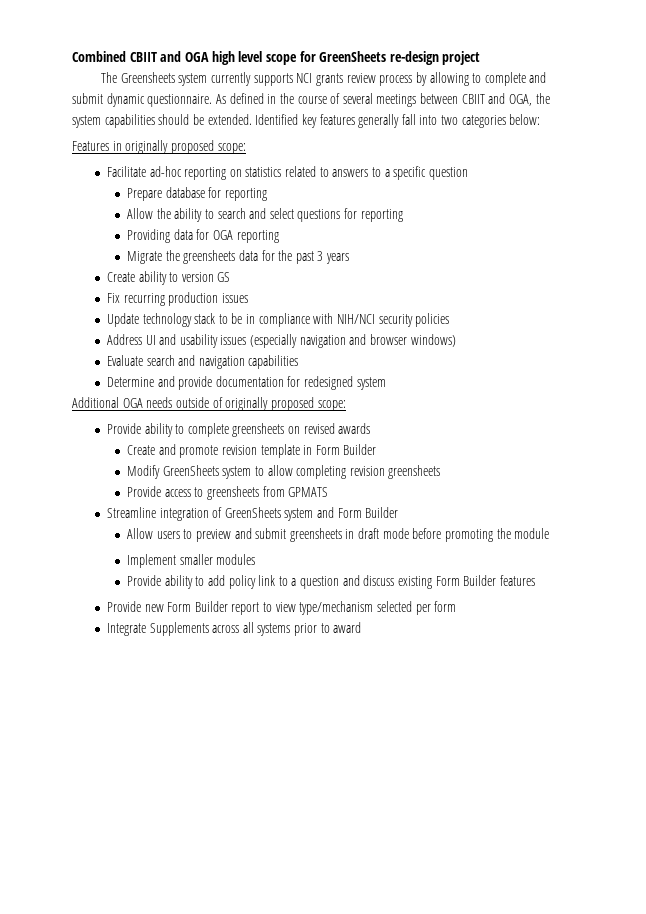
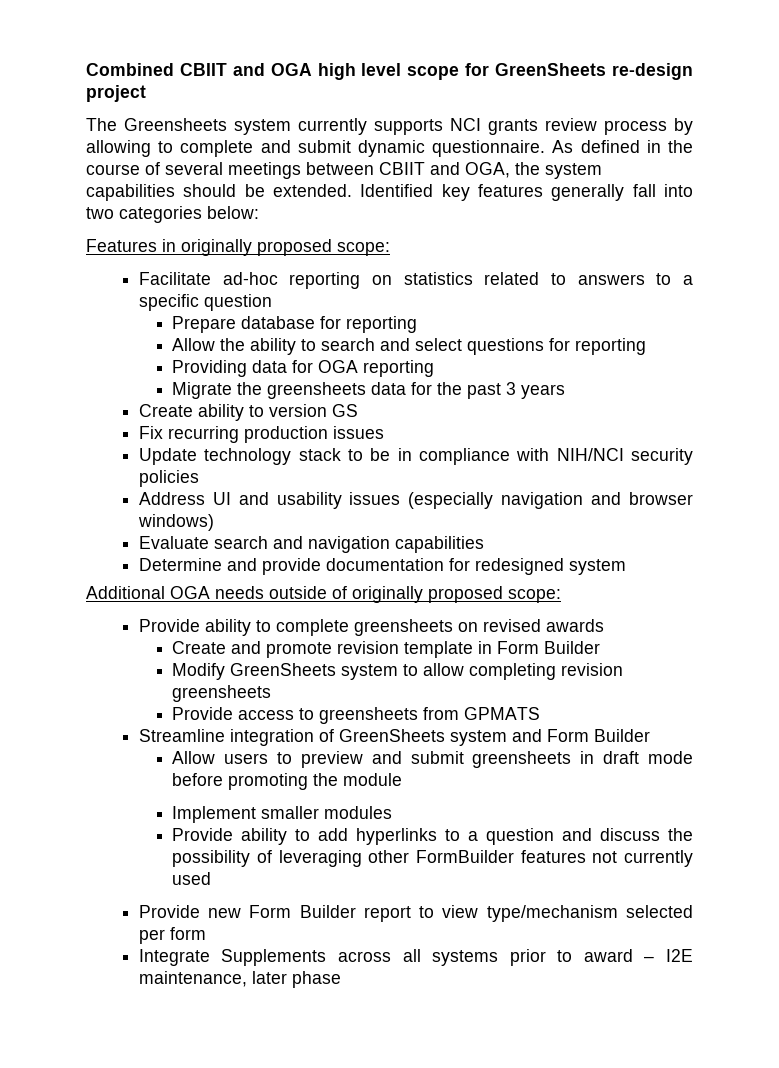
[228,575,276,589] policy link -> [356,828,438,845] hyperlinks
[398,575,535,589] existing Form Builder features -> [668,828,693,841] [172,850,693,867] [172,872,212,885] the possibility of leveraging other FormBuilder features not currently used
(362, 627) none -> [644,949,693,962] [138,971,341,988] – I2E maintenance, later phase

